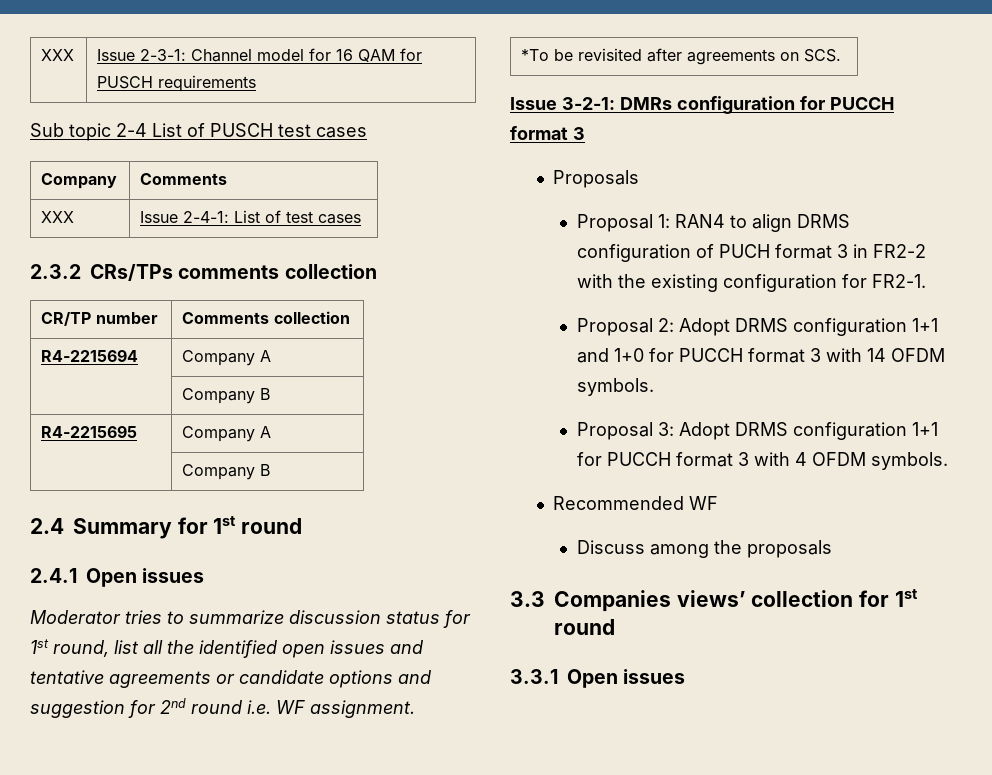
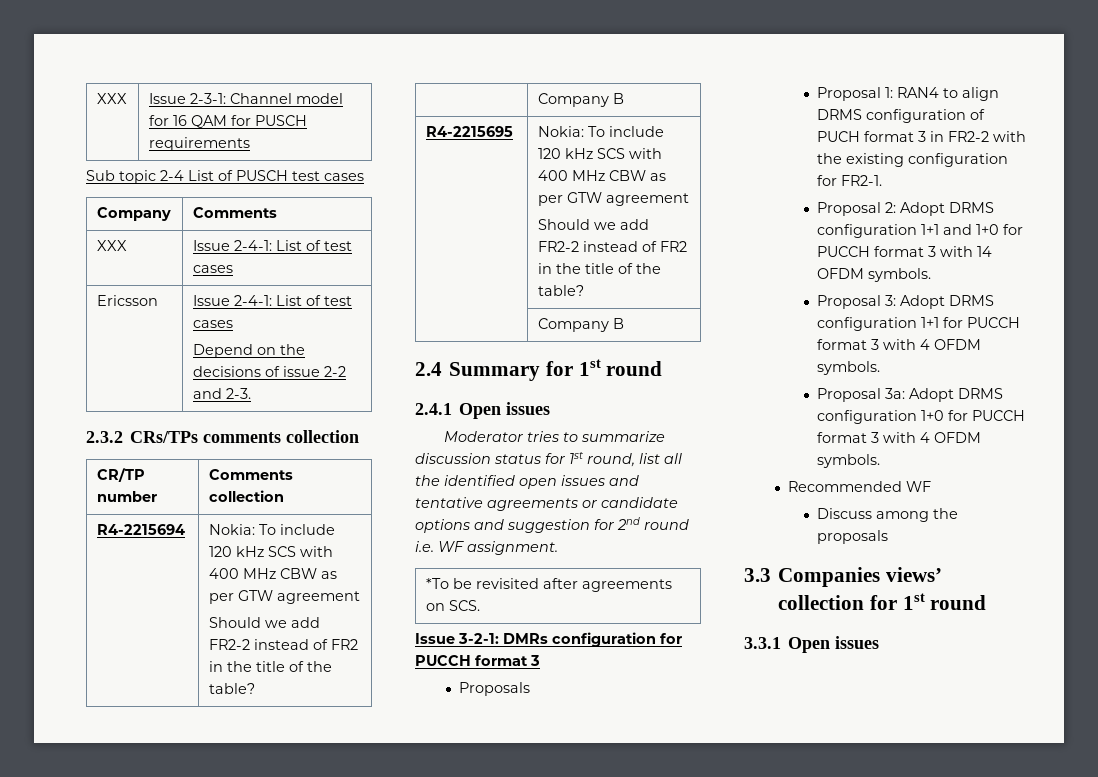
(362, 219) none -> [96,295,158,306] [192,295,352,306] [192,320,233,328] [192,344,305,358] [192,366,346,377] [192,388,251,399] // Ericsson | Issue 2-4-1: List of test cases // Depend on the decisions of issue 2-2 and 2-3.
[182,350,272,366] [182,388,271,404] [41,425,138,438] [182,426,272,442] Company A // | Company B // R4-2215695 | Company A -> [208,524,335,535] [208,546,333,557] [208,568,337,579] [208,590,360,604] [208,617,320,628] [208,639,358,650] [208,661,332,672] [208,683,255,694] [537,93,624,107] [425,126,513,137] [537,126,664,137] [537,148,662,159] [537,170,666,181] [537,192,689,206] [537,219,649,230] [537,241,687,252] [537,263,661,274] [537,285,584,296] Nokia: To include 120 kHz SCS with 400 MHz CBW as per GTW agreement // Should we add FR2-2 instead of FR2 in the title of the table? // | Company B // R4-2215695 | Nokia: To include 120 kHz SCS with 400 MHz CBW as per GTW agreement // Should we add FR2-2 instead of FR2 in the title of the table?
(948, 461) none -> [816,388,1003,402] [816,410,1025,424] [816,432,981,443] [816,454,880,468] // Proposal 3a: Adopt DRMS configuration 1+0 for PUCCH format 3 with 4 OFDM symbols.

